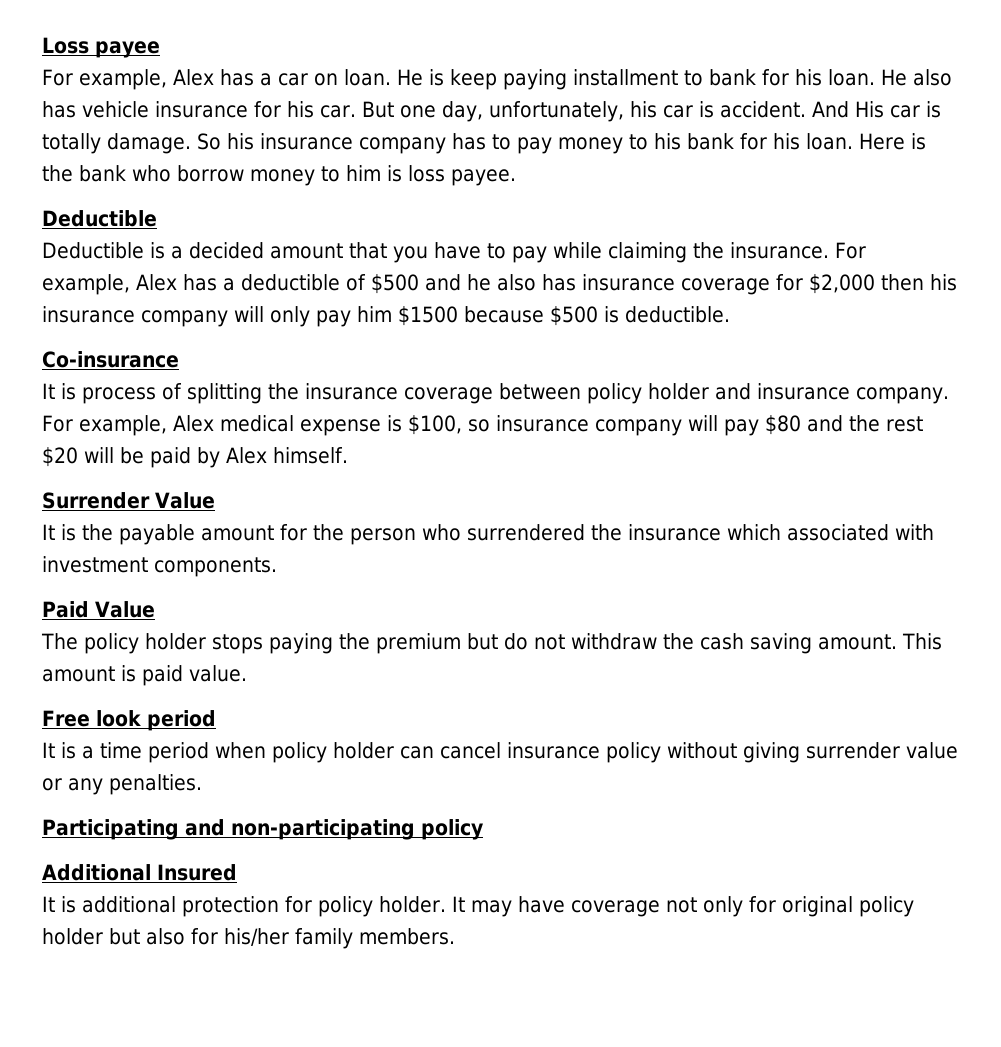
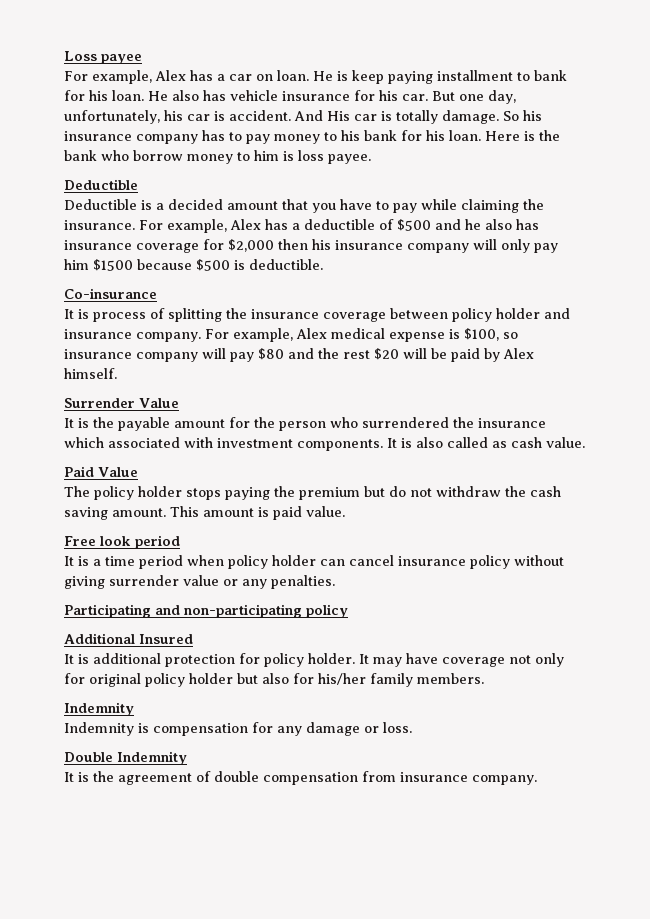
(277, 567) none -> [387,437,585,448] It is also called as cash value.
(455, 936) none -> [64,702,134,716] [64,722,412,736] [64,751,187,765] [64,771,537,785] // Indemnity // Indemnity is compensation for any damage or loss. // Double Indemnity // It is the agreement of double compensation from insurance company.

